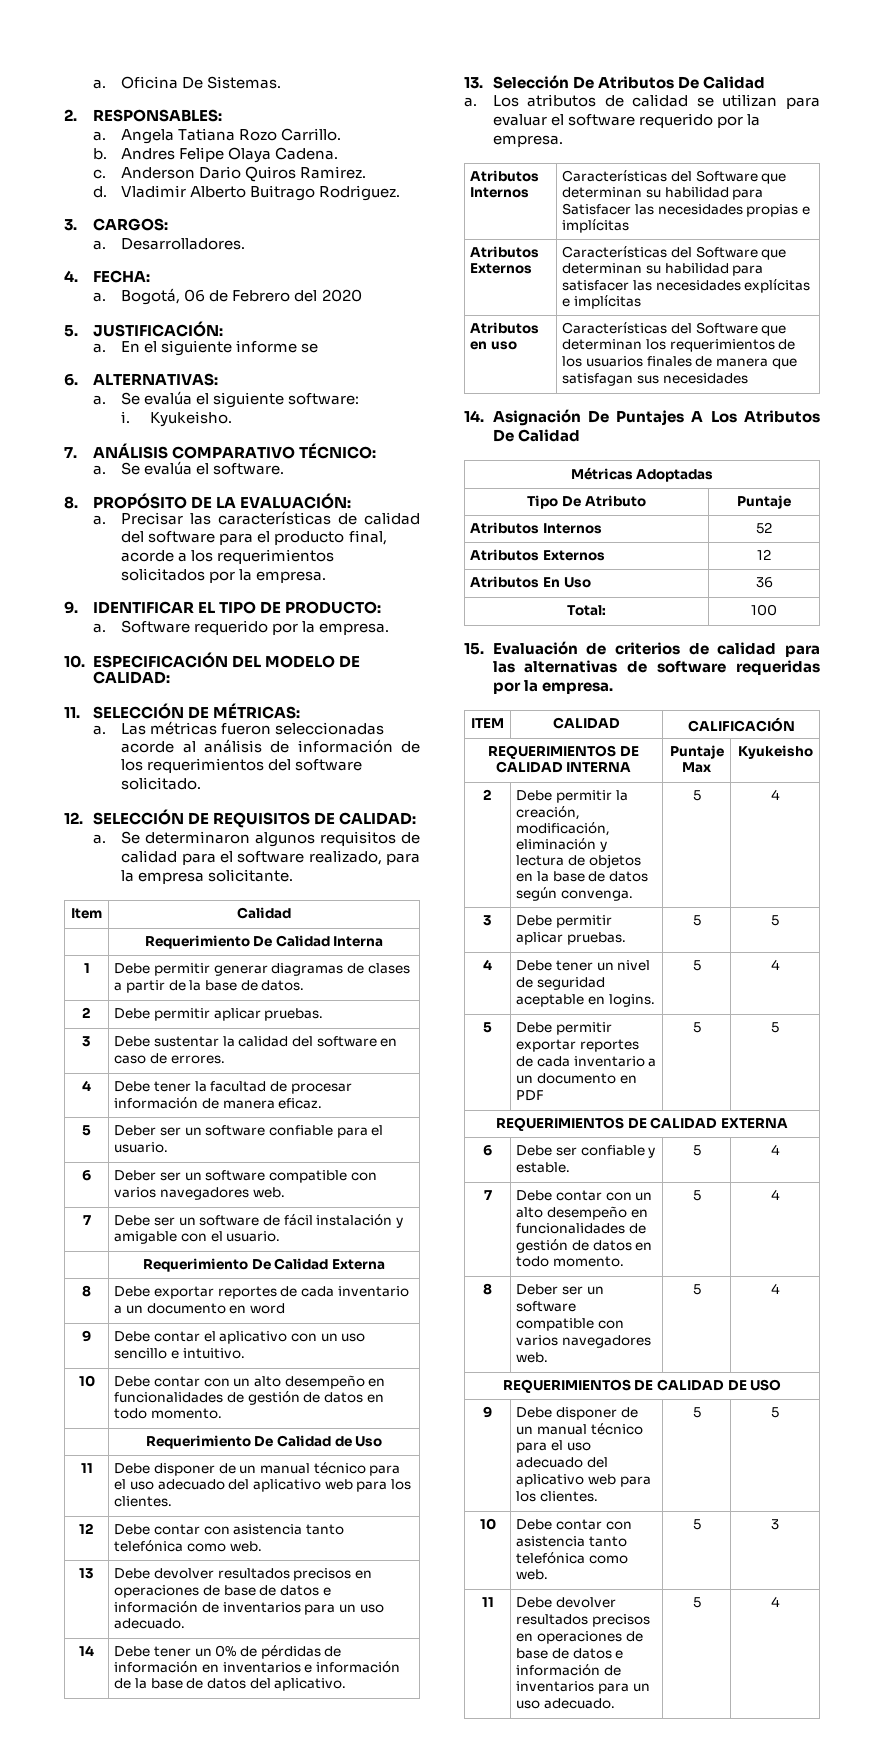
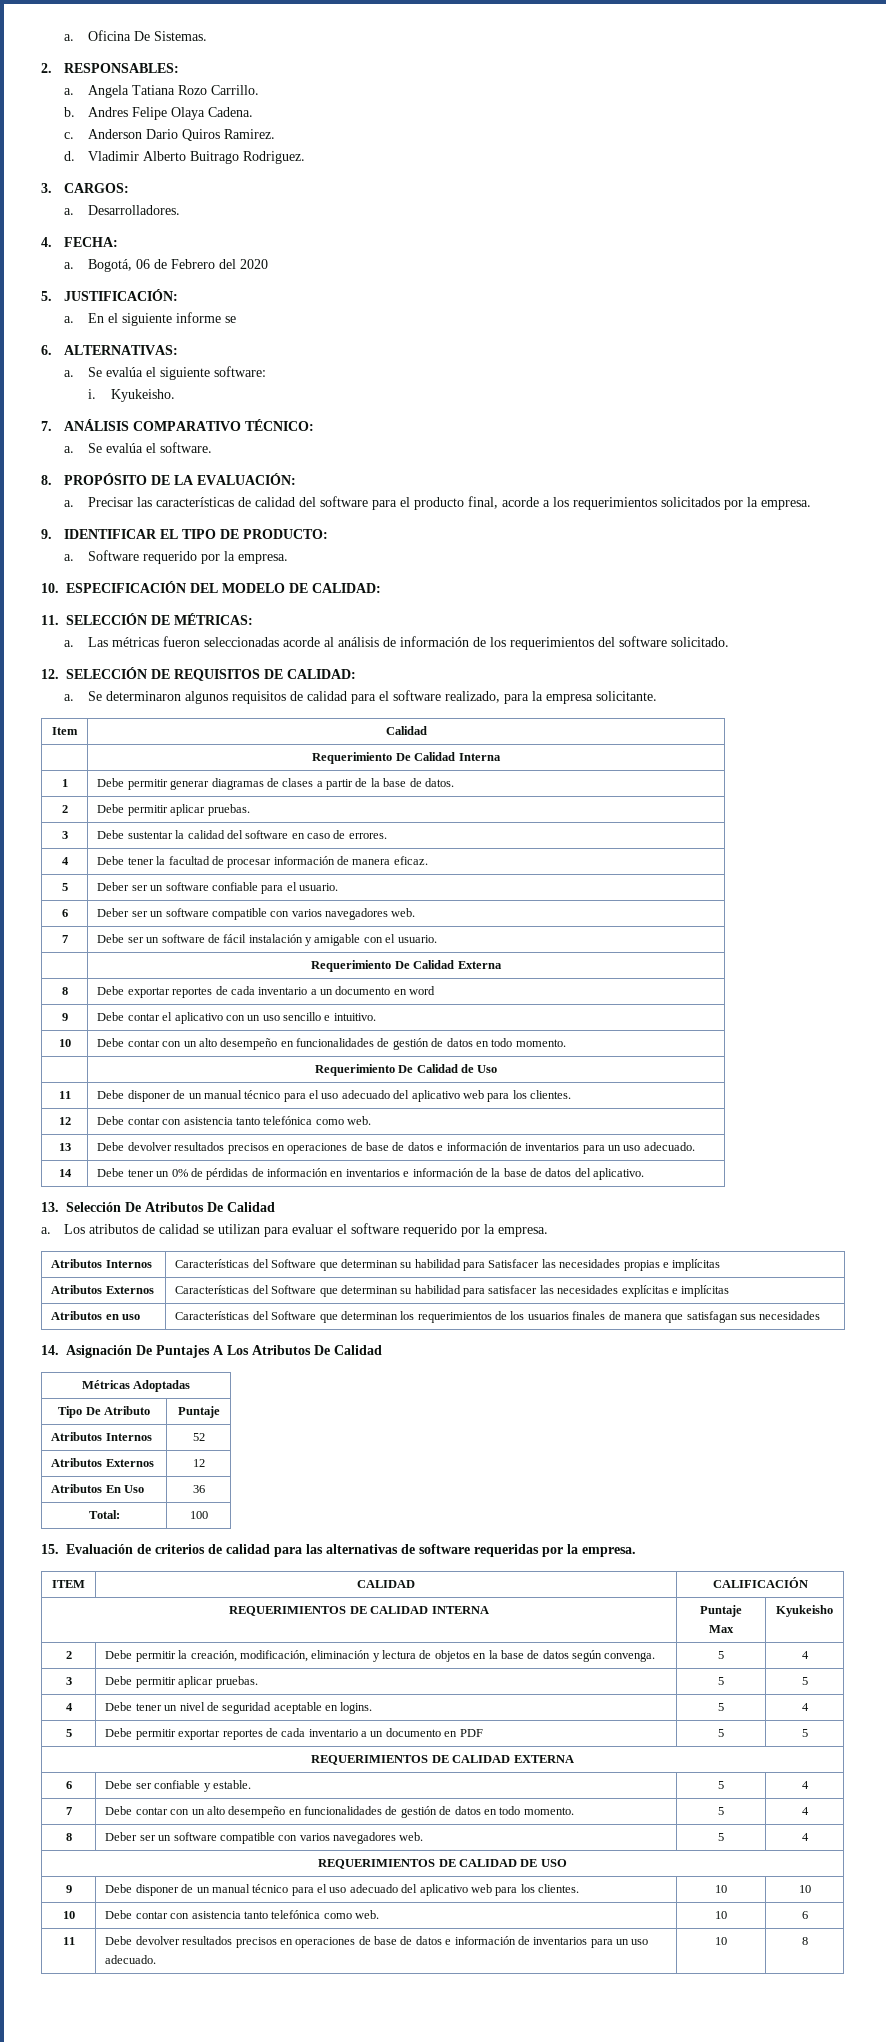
[692,1407,701,1418] [771,1407,779,1418] 5 | 5 -> [715,1885,727,1893] [798,1885,811,1893] 10 | 10
[692,1519,701,1530] [771,1519,779,1530] 5 | 3 -> [715,1911,727,1919] [801,1911,808,1919] 10 | 6
[692,1597,701,1608] [770,1596,780,1607] 5 | 4 -> [715,1937,727,1945] [801,1937,808,1945] 10 | 8

